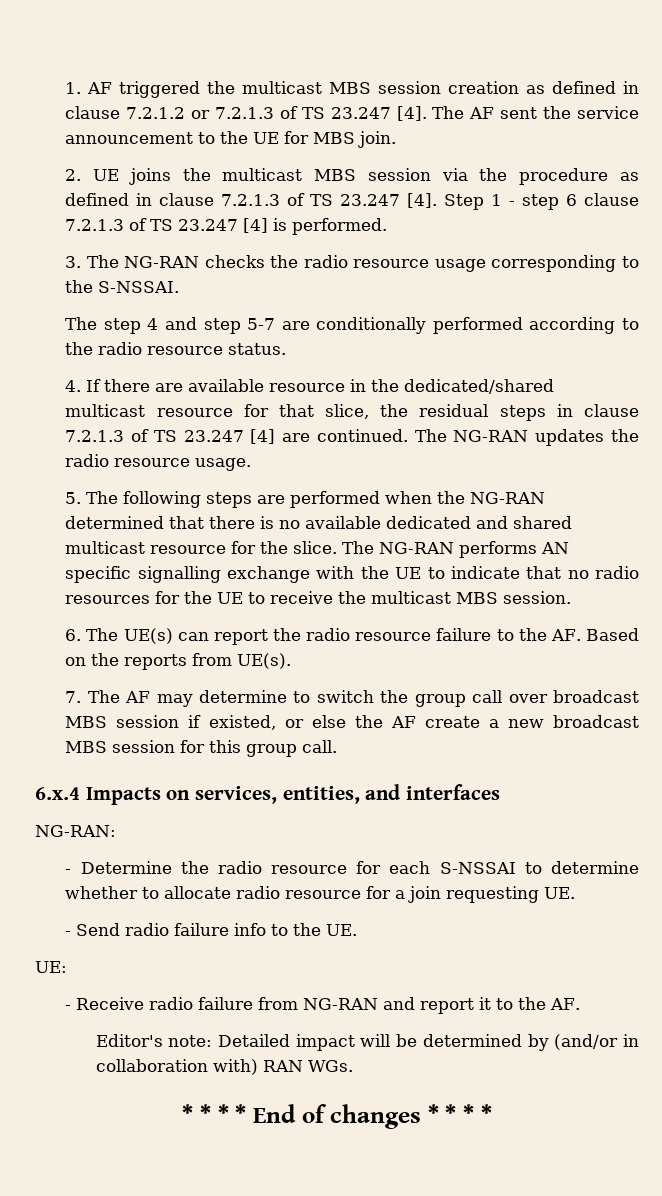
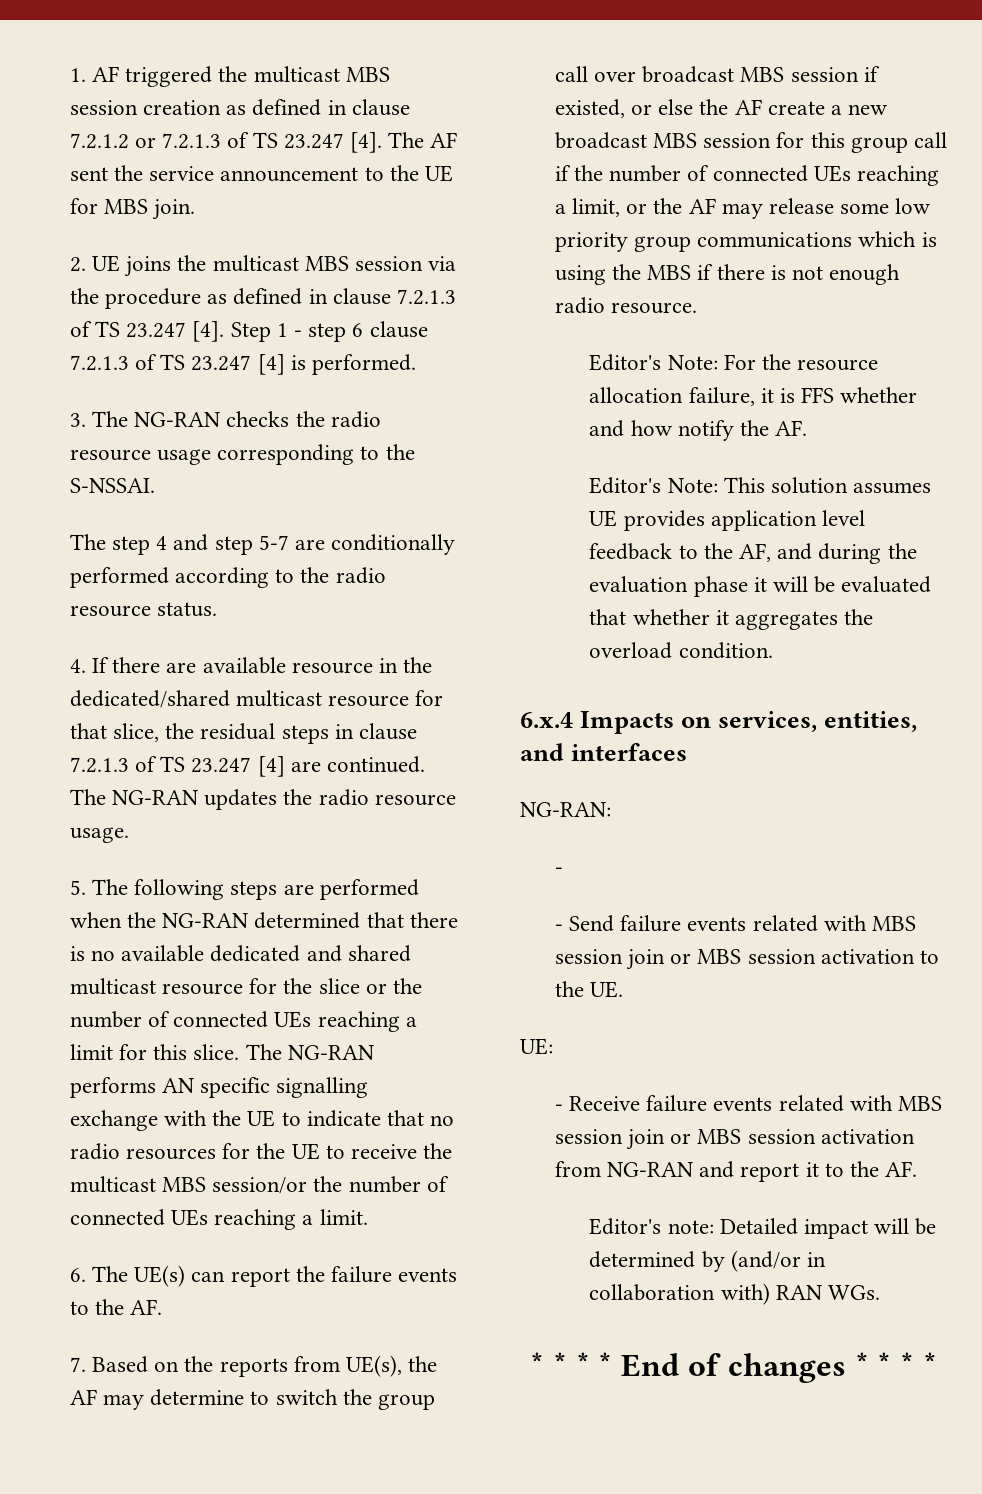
(289, 547) none -> [318,978,422,994] [69,1011,417,1032] [69,1044,188,1060] slice or the number of connected UEs reaching a limit for this
[503,591,572,604] session. -> [212,1176,449,1194] [69,1209,368,1230] session/or the number of connected UEs reaching a limit.
[306,628,581,641] radio resource failure to the AF. -> [330,1266,458,1283] [69,1299,163,1315] [69,1357,86,1372] failure events to the AF. // 7.
[237,653,292,669] [65,690,120,703] UE(s). // 7. The -> [345,1355,438,1377] UE(s), the
[302,740,338,753] call. -> [913,132,947,148] [554,165,939,186] [554,198,932,219] [554,231,937,252] [554,264,901,285] [554,297,697,314] [589,354,879,371] [589,387,918,406] [589,420,808,441] [589,477,932,494] [589,510,866,531] [589,543,917,564] [589,576,932,597] [589,609,874,630] [589,642,773,659] call if the number of connected UEs reaching a limit, or the AF may release some low priority group communications which is using the MBS if there is not enough radio resource. // Editor's Note: For the resource allocation failure, it is FFS whether and how notify the AF. // Editor's Note: This solution assumes UE provides application level feedback to the AF, and during the evaluation phase it will be evaluated that whether it aggregates the overload condition.
[80,861,639,874] [65,886,576,903] [65,923,267,936] Determine the radio resource for each S-NSSAI to determine whether to allocate radio resource for a join requesting UE. // - Send radio failure info -> [554,915,916,932] [554,949,915,970] // - Send failure events related with MBS session join or MBS session activation
[149,997,254,1010] radio failure -> [646,1095,942,1112] [554,1129,915,1150] failure events related with MBS session join or MBS session activation

